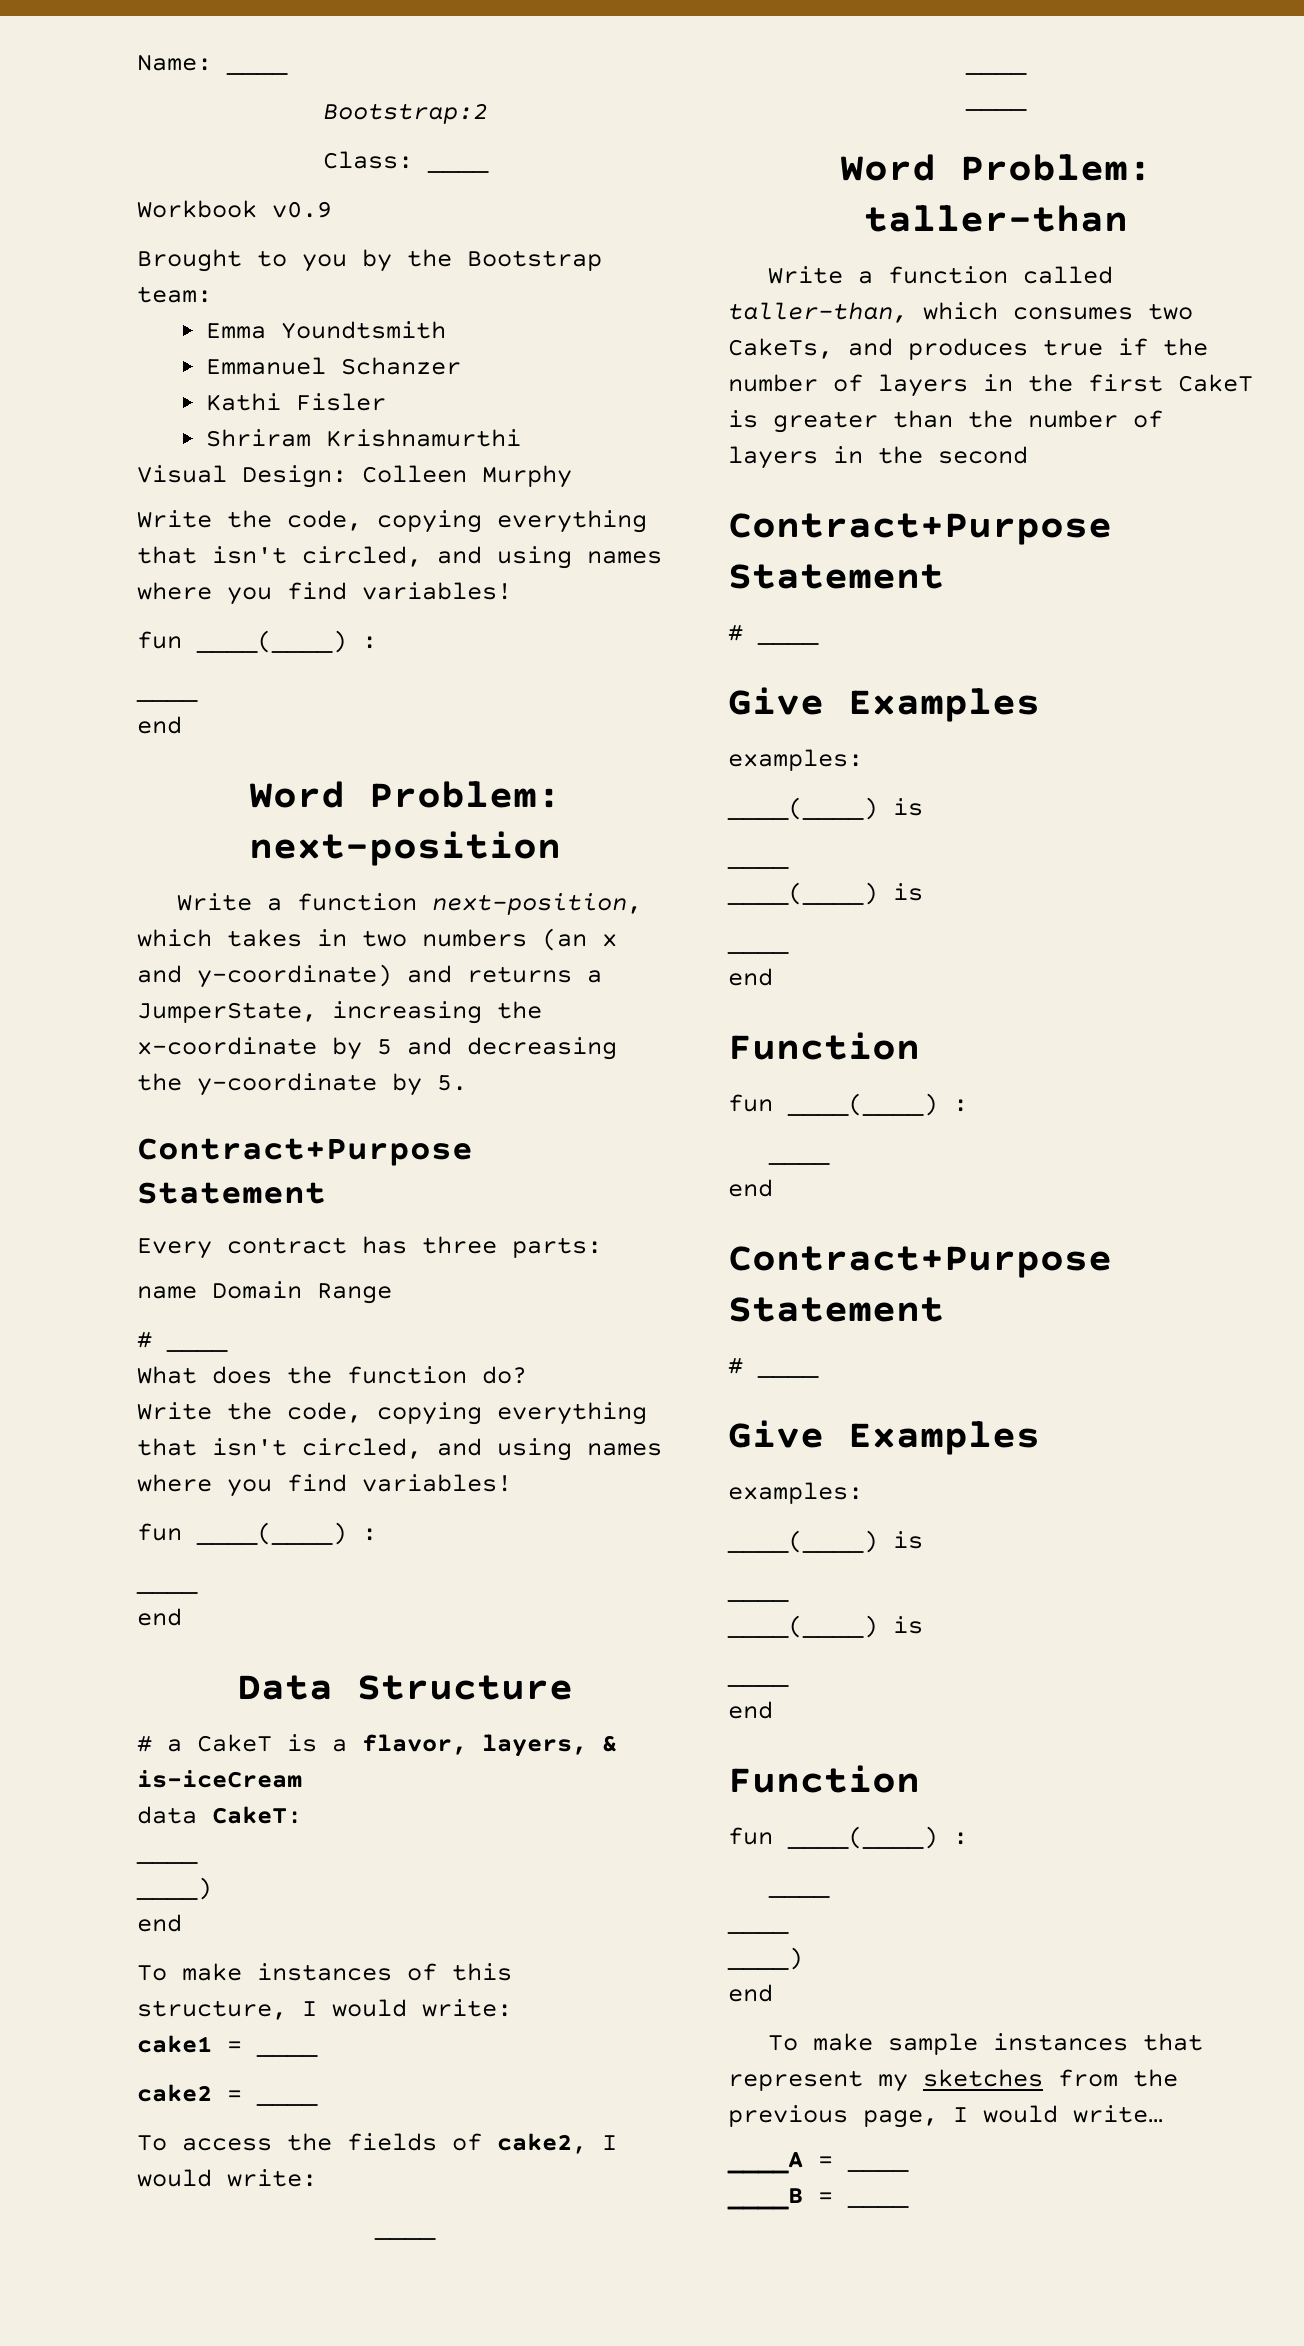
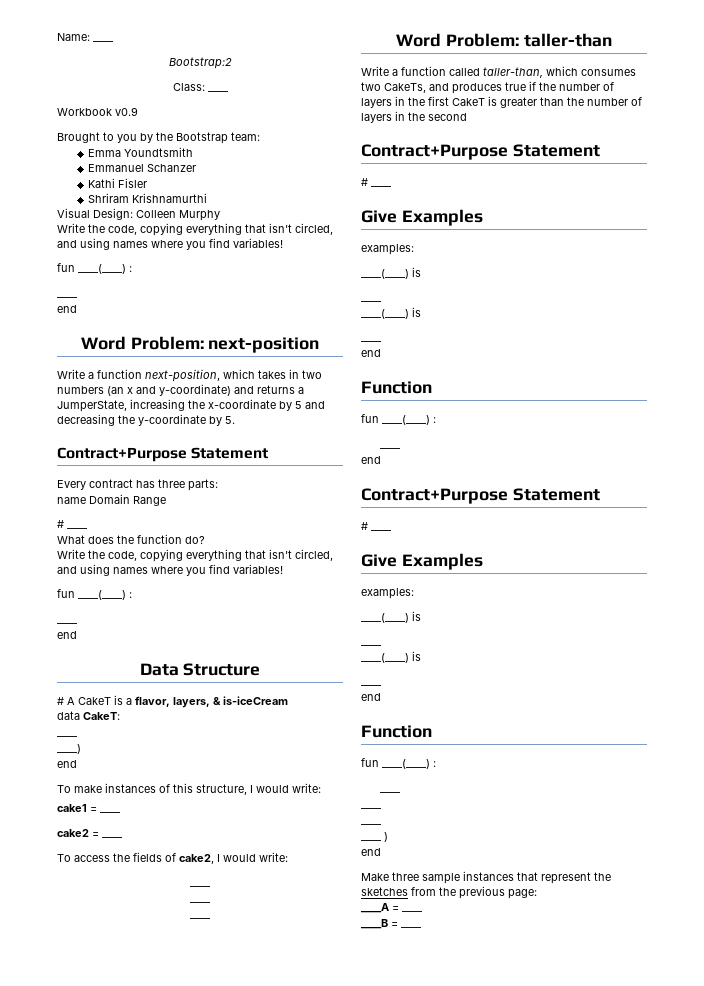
[167,1739,182,1752] a -> [67,697,75,705] A
[727,1947,803,1970] [728,1984,773,2002] [768,2033,874,2051] ____) // end // To make -> [361,824,382,825] [361,832,388,842] [361,848,381,856] [361,872,419,881] ____ // ____ ) // end // Make three
[878,2074,908,2092] my -> [594,872,611,881] the
[863,2105,1163,2128] page, I would write… -> [508,889,537,899] page:

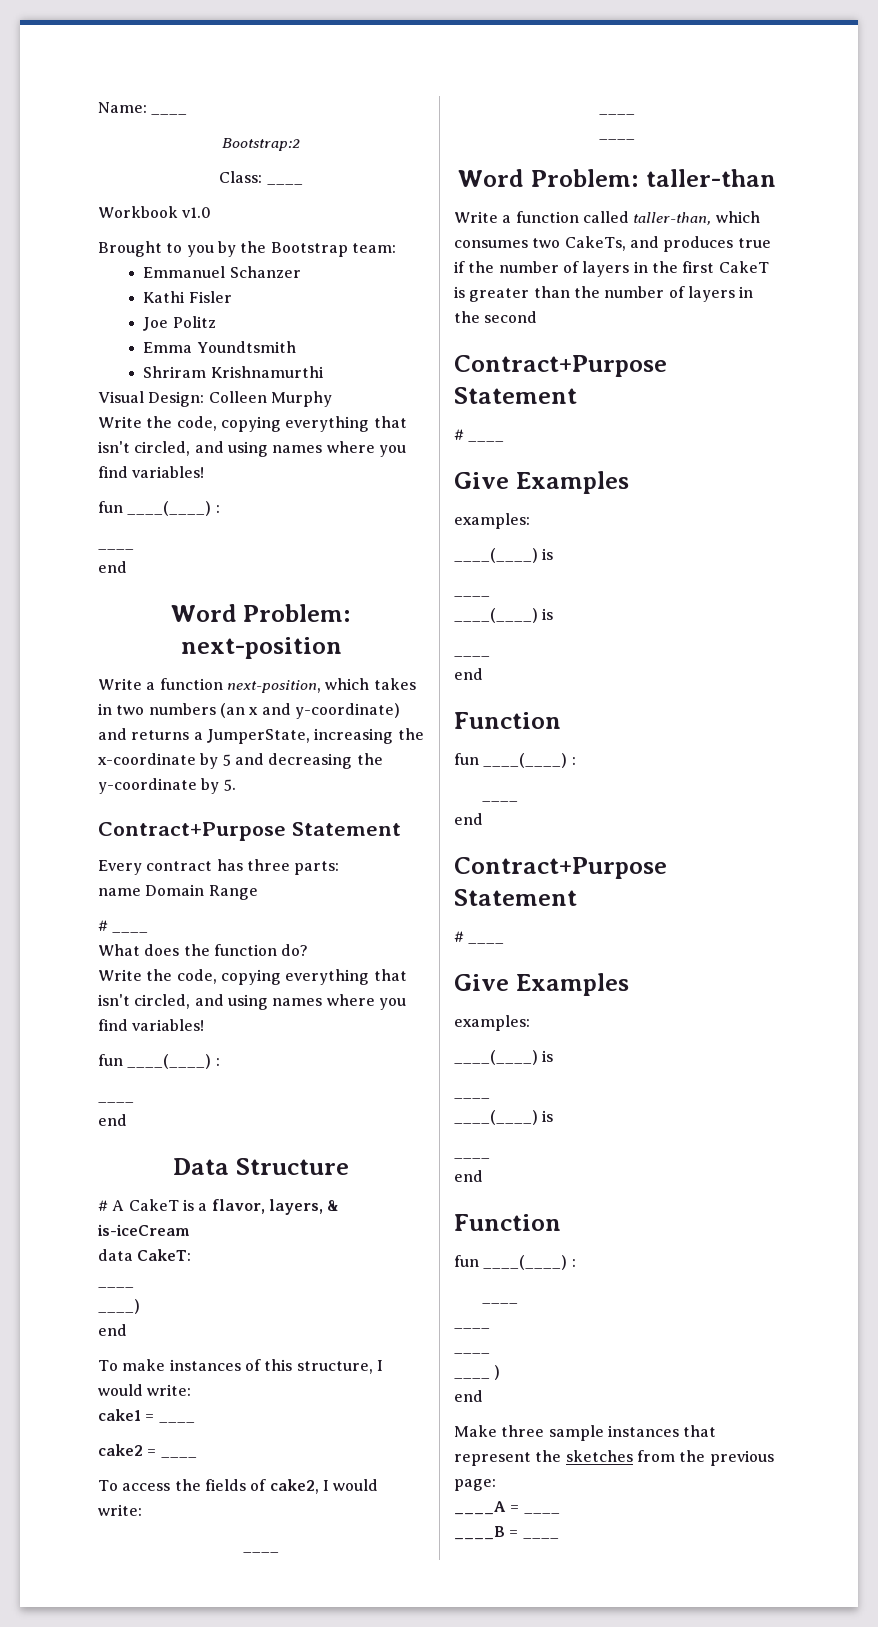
[115,107,138,116] v0.9 -> [182,207,212,218] v1.0
[87,147,193,157] // Emma Youndtsmith -> (396, 248) none
(147, 183) none -> [143,316,216,331] [143,341,296,353] // Joe Politz // Emma Youndtsmith

